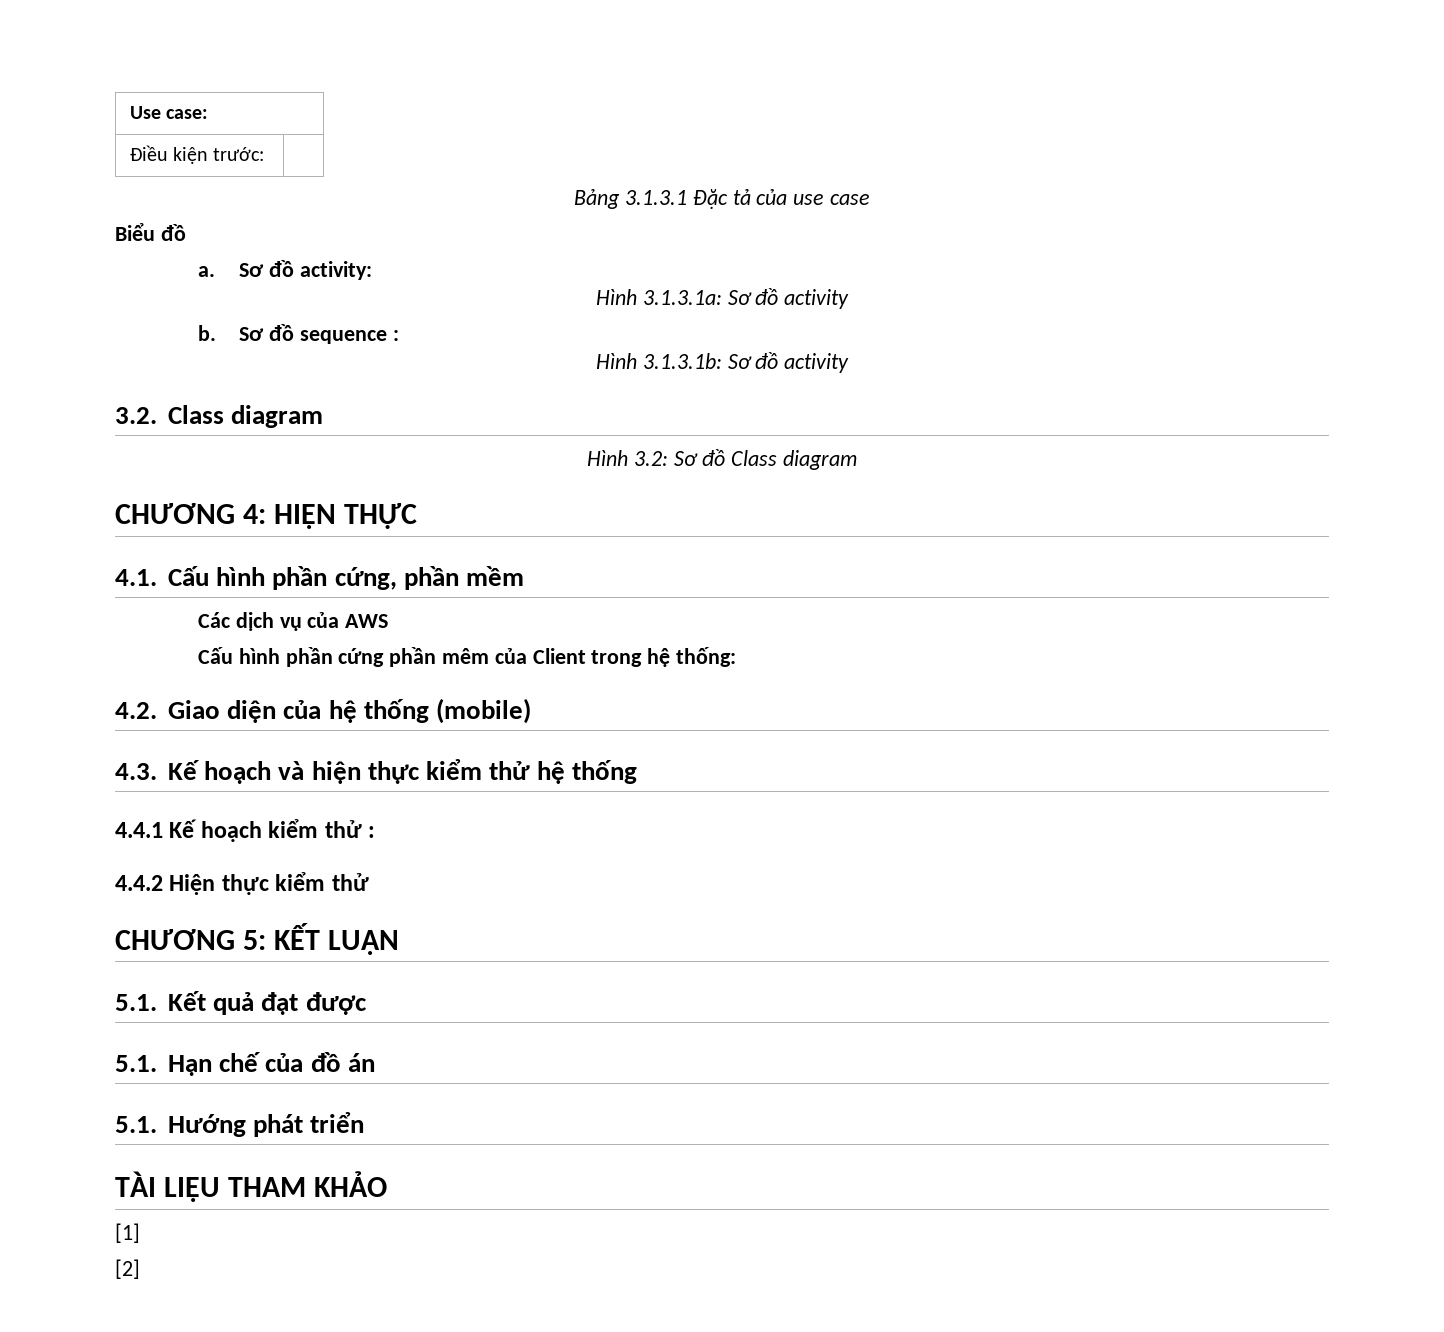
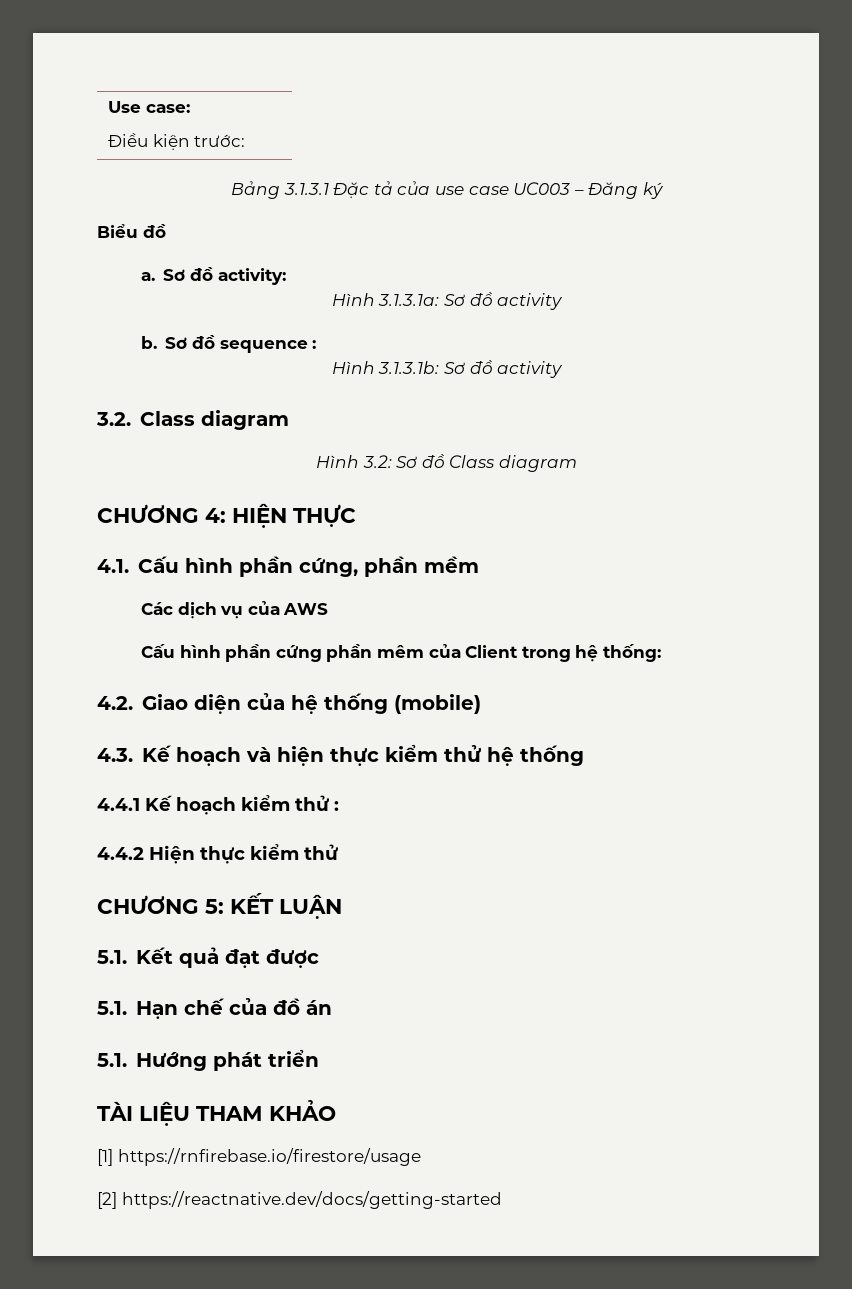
(870, 199) none -> [513,182,664,199] UC003 – Đăng ký
(140, 1233) none -> [117,1148,421,1166] https://rnfirebase.io/firestore/usage
(140, 1269) none -> [121,1191,502,1209] https://reactnative.dev/docs/getting-started

